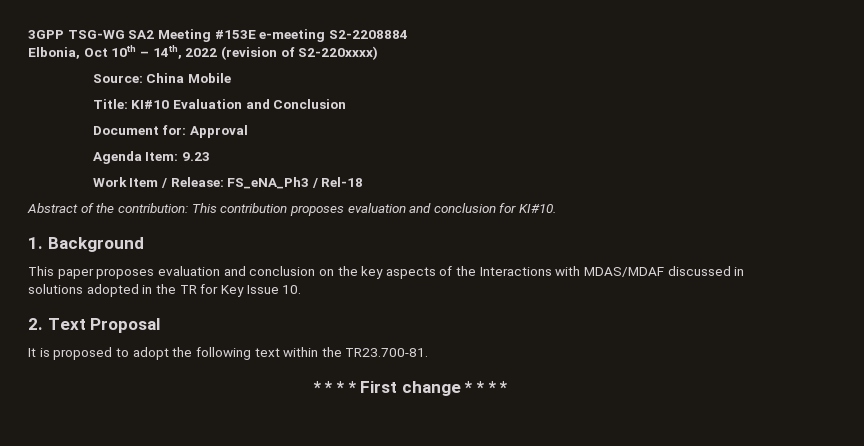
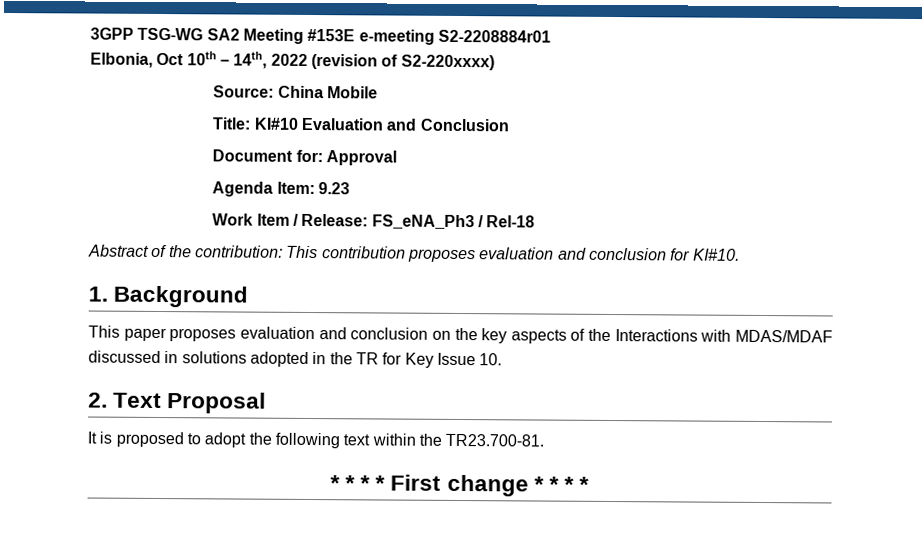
[328,30,408,39] S2-2208884 -> [437,29,551,43] S2-2208884r01

